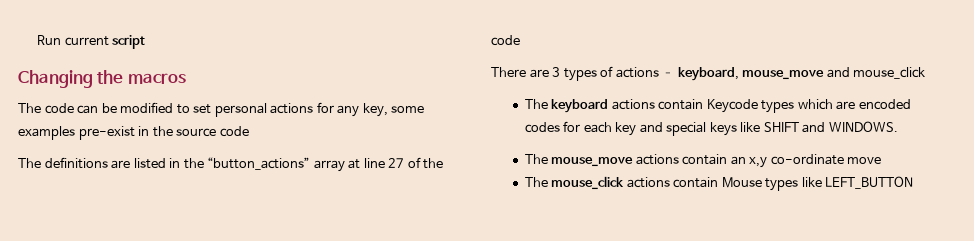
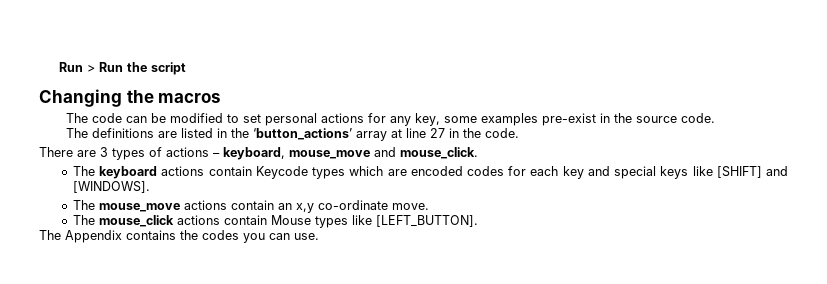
[37,35,109,46] Run current -> [59,62,148,72] Run > Run the
[219,126,249,137] code -> [681,113,716,123] code.
[207,157,311,170] “button_actions” -> [253,128,353,140] ‘button_actions’
[407,157,444,169] [491,35,520,46] of the code -> [449,128,520,138] in the code.
[853,67,926,79] mouse_click -> [400,147,478,159] mouse_click.
[763,121,898,133] SHIFT and WINDOWS. -> [716,166,788,178] [72,181,150,193] [SHIFT] and [WINDOWS].
[847,157,882,164] move -> [391,203,429,210] move.
[825,176,914,189] LEFT_BUTTON -> [375,215,478,227] [39,230,319,243] [LEFT_BUTTON]. // The Appendix contains the codes you can use.

